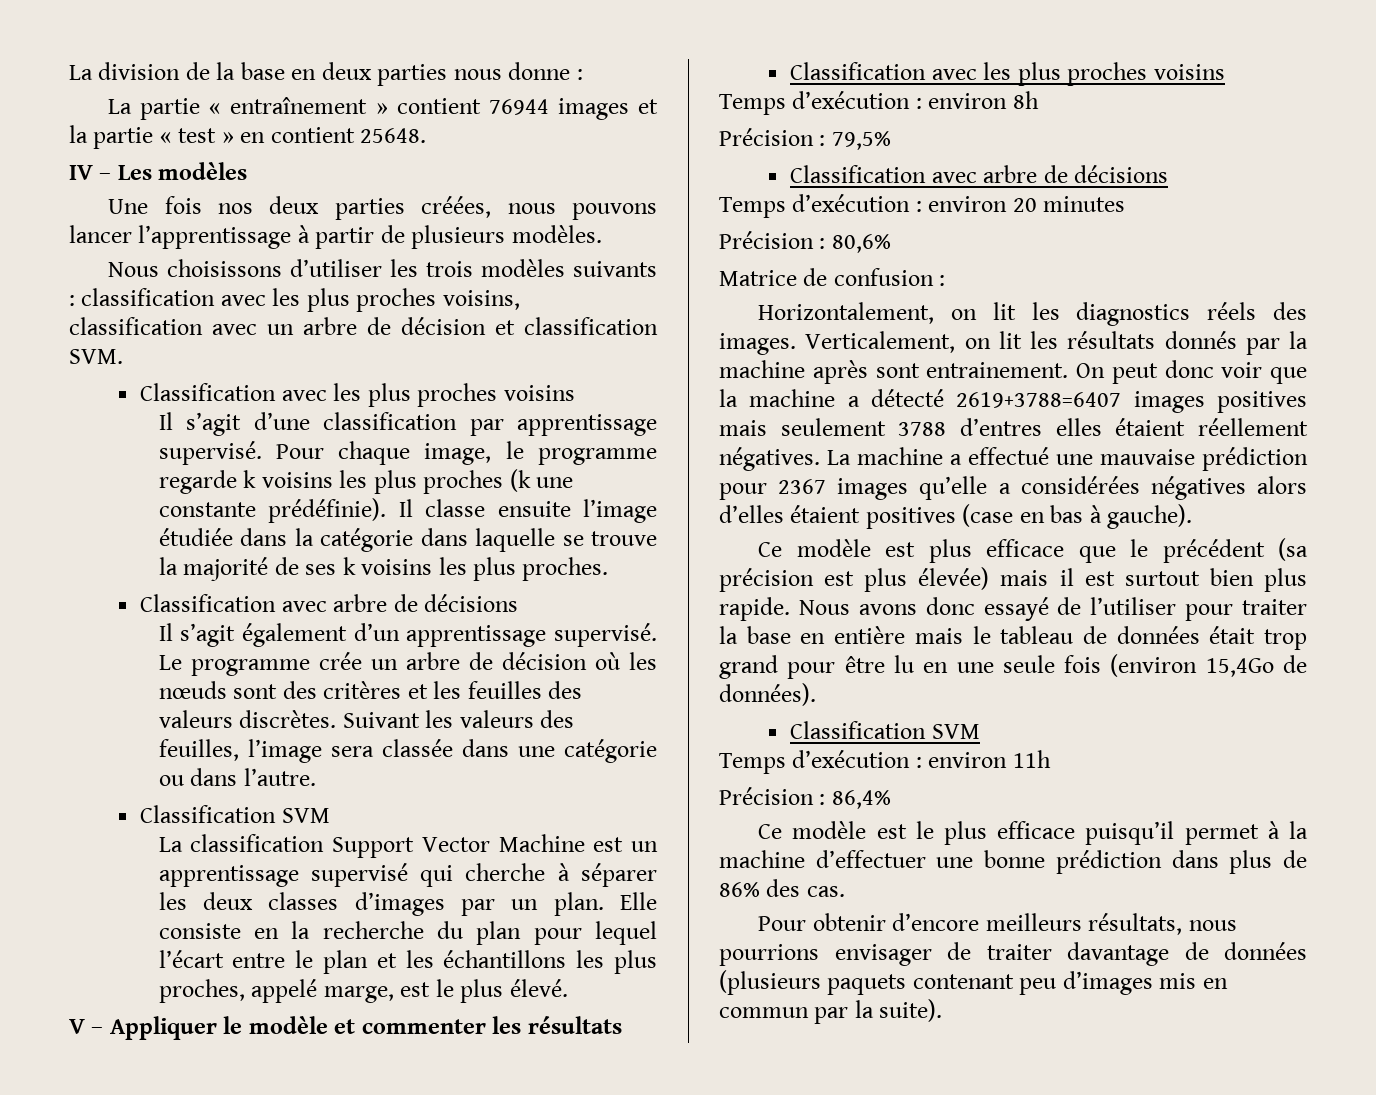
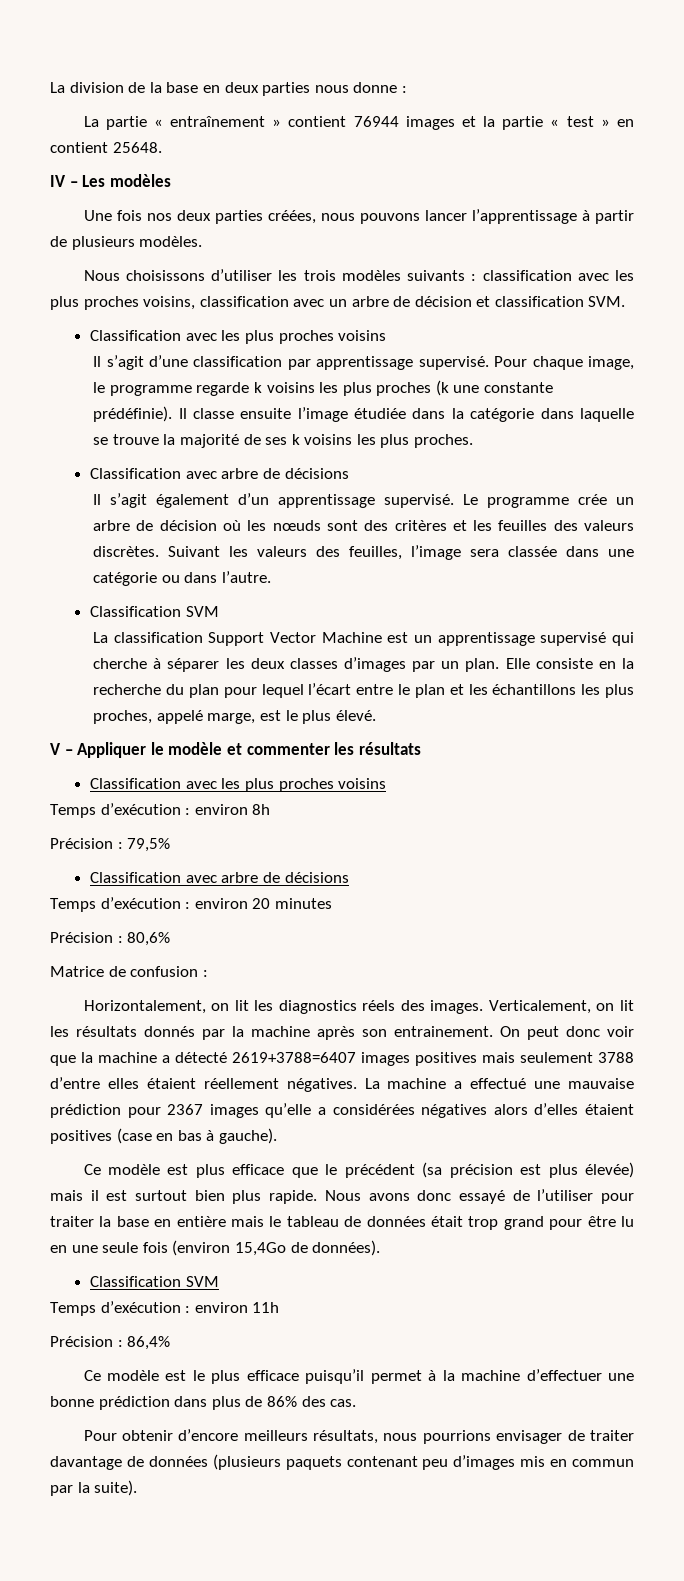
[875,363,920,378] sont -> [362,1029,387,1037] son
[960,418,1042,436] d’entres -> [50,1077,100,1089] d’entre

